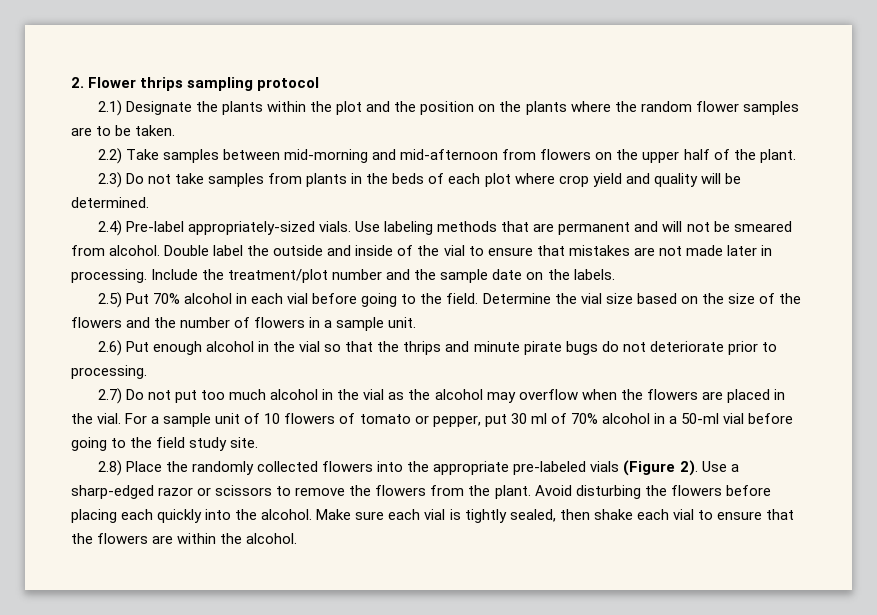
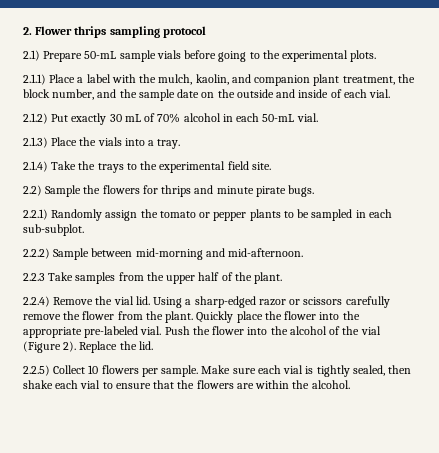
[125,101,799,115] [71,125,176,136] [97,148,613,164] Designate the plants within the plot and the position on the plants where the random flower samples are to be taken. // 2.2) Take samples between mid-morning and mid-afternoon from flowers on -> [43,50,377,62] [23,74,415,86] [23,89,391,101] [23,113,318,125] [23,137,181,149] [23,161,271,173] [23,185,315,197] [23,209,392,221] [23,224,84,236] [23,248,304,260] [23,272,144,284] Prepare 50-mL sample vials before going to the experimental plots. // 2.1.1) Place a label with the mulch, kaolin, and companion plant treatment, the block number, and the sample date on the outside and inside of each vial. // 2.1.2) Put exactly 30 mL of 70% alcohol in each 50-mL vial. // 2.1.3) Place the vials into a tray. // 2.1.4) Take the trays to the experimental field site. // 2.2) Sample the flowers for thrips and minute pirate bugs. // 2.2.1) Randomly assign the tomato or pepper plants to be sampled in each sub-subplot. // 2.2.2) Sample between mid-morning and mid-afternoon. // 2.2.3 Take samples from
[97,172,741,188] [71,197,149,208] [97,220,792,236] [71,245,772,256] [71,269,615,283] [97,292,801,308] [71,317,417,331] [97,340,777,356] [71,365,147,379] [97,388,785,404] [71,413,794,427] [71,437,259,451] [97,460,727,476] 2.3) Do not take samples from plants in the beds of each plot where crop yield and quality will be determined. // 2.4) Pre-label appropriately-sized vials. Use labeling methods that are permanent and will not be smeared from alcohol. Double label the outside and inside of the vial to ensure that mistakes are not made later in processing. Include the treatment/plot number and the sample date on the labels. // 2.5) Put 70% alcohol in each vial before going to the field. Determine the vial size based on the size of the flowers and the number of flowers in a sample unit. // 2.6) Put enough alcohol in the vial so that the thrips and minute pirate bugs do not deteriorate prior to processing. // 2.7) Do not put too much alcohol in the vial as the alcohol may overflow when the flowers are placed in the vial. For a sample unit of 10 flowers of tomato or pepper, put 30 ml of 70% alcohol in a 50-ml vial before going to the field study site. // 2.8) Place the randomly collected flowers into the appropriate pre-labeled vials (Figure 2). Use -> [23,296,183,308] 2.2.4) Remove the vial lid. Using
[276,486,292,496] to -> [345,296,390,308] carefully
[375,485,427,496] flowers -> [82,311,115,320] flower
[534,485,771,499] [71,509,313,523] Avoid disturbing the flowers before placing each quickly into the alcohol. -> [196,311,360,323] [23,326,381,338] [23,341,153,353] [23,365,199,377] Quickly place the flower into the appropriate pre-labeled vial. Push the flower into the alcohol of the vial (Figure 2). Replace the lid. // 2.2.5) Collect 10 flowers per sample.

